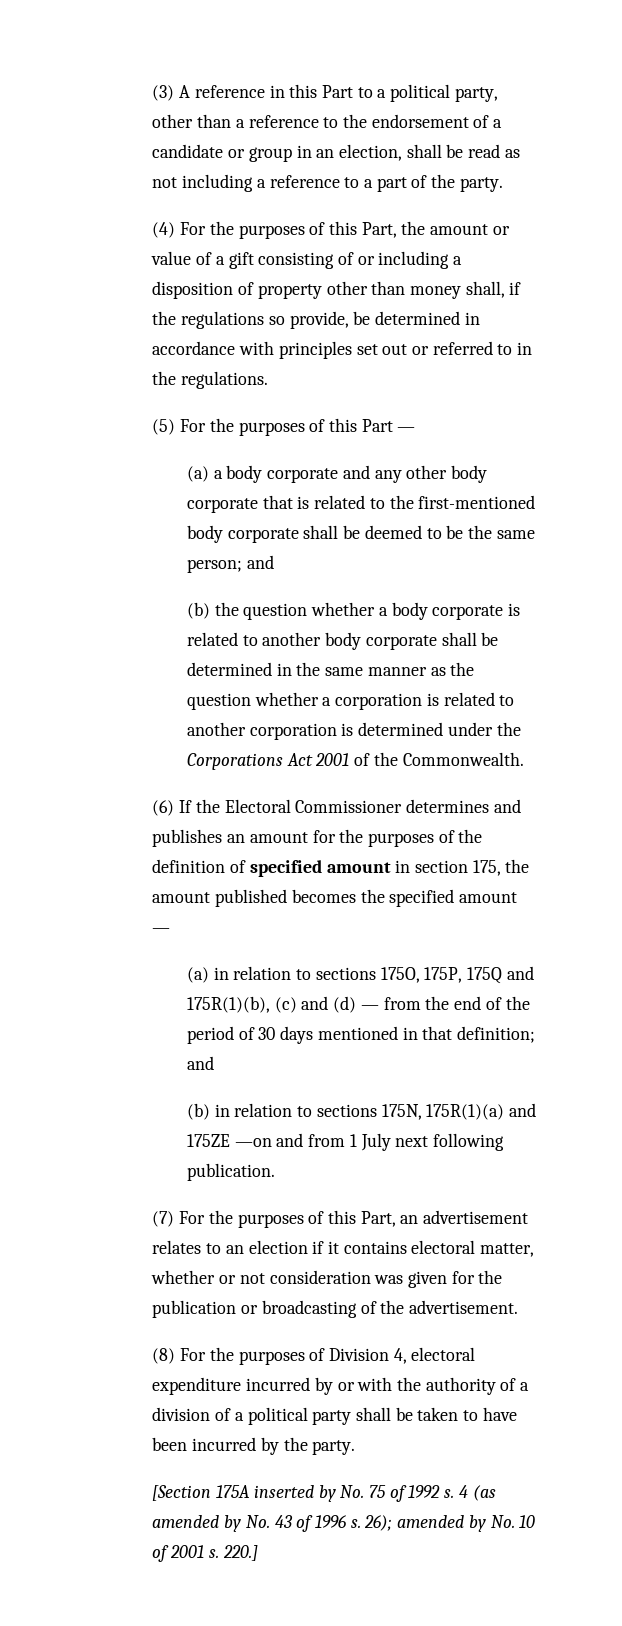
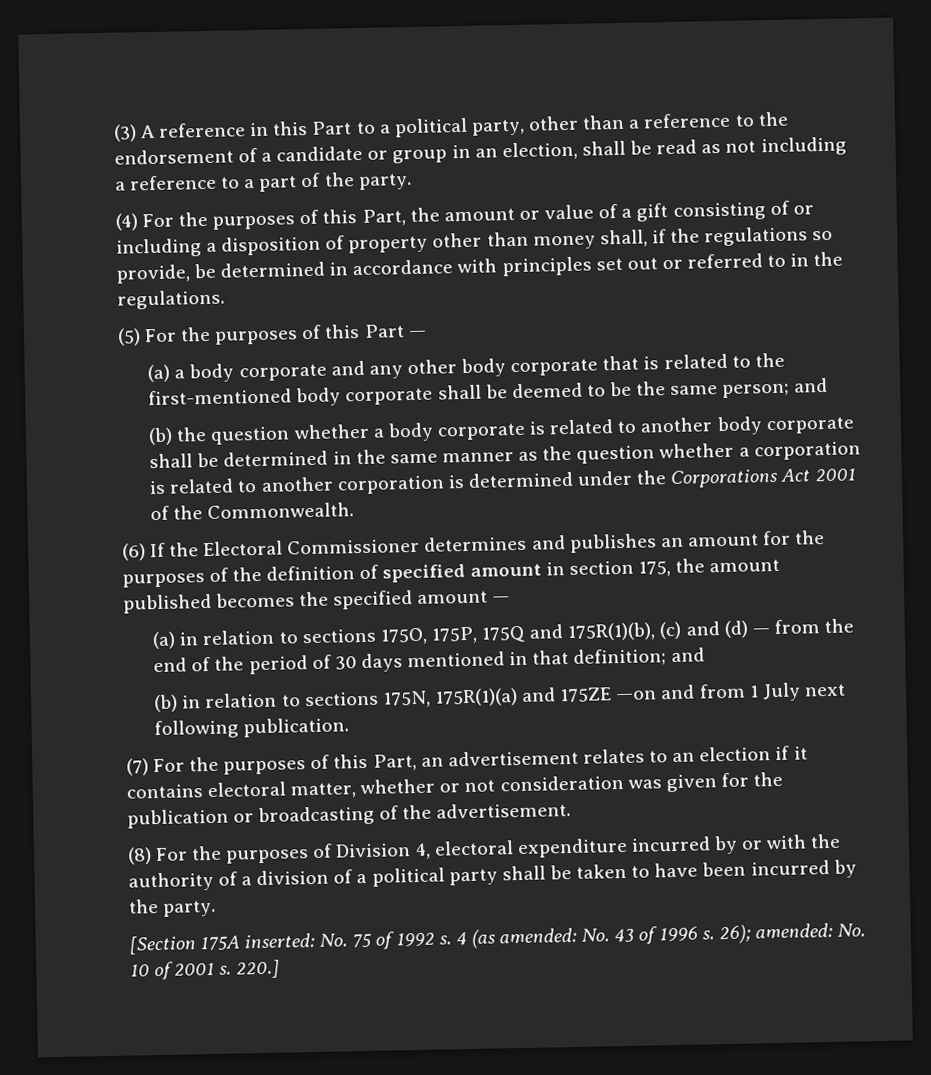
[253,1485,336,1502] inserted by -> [244,932,316,949] inserted:
[152,1515,242,1532] amended by -> [499,927,578,944] amended:
[397,1515,486,1532] amended by -> [754,922,833,939] amended:

